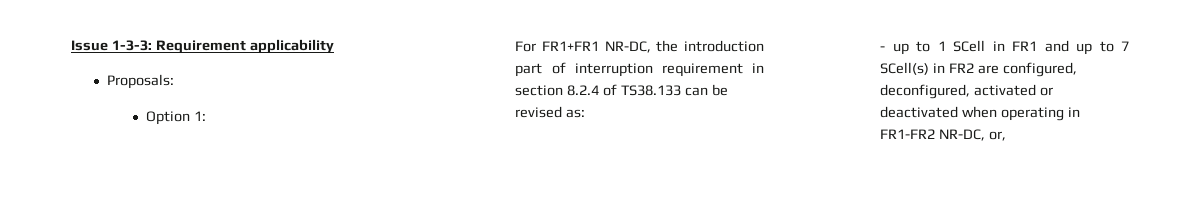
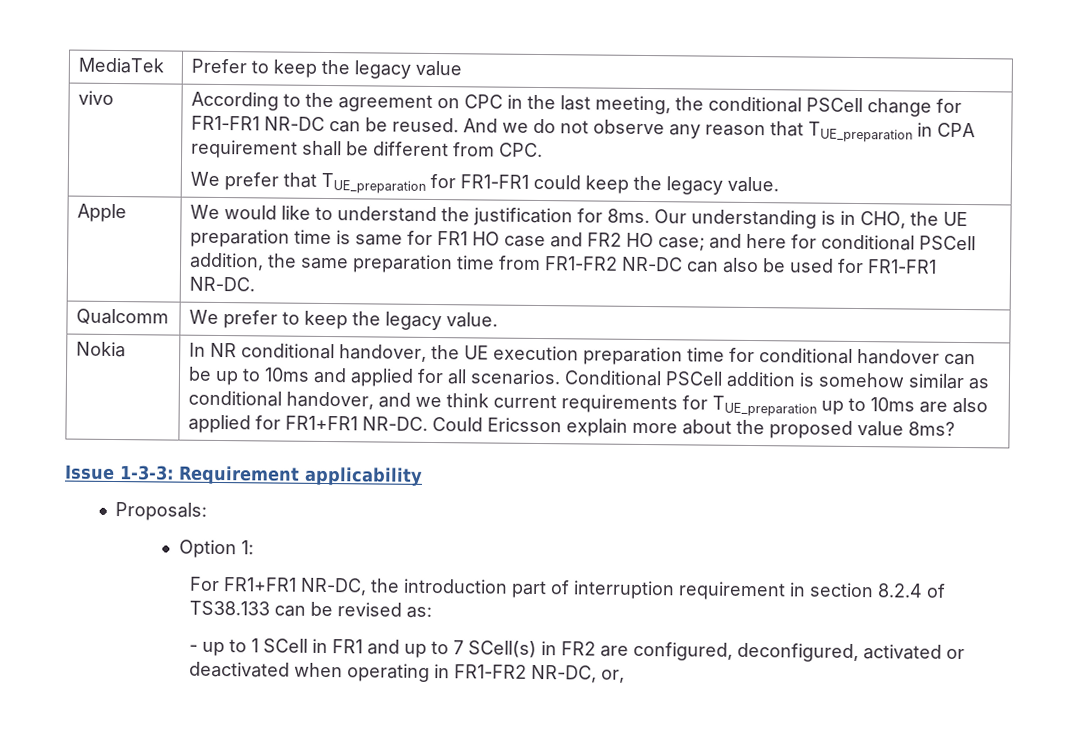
(71, 45) none -> [78,57,165,74] [191,58,463,79] [78,90,115,105] [191,91,963,117] [191,115,976,143] [191,139,544,159] [190,171,780,195] [77,203,128,223] [190,204,969,229] [190,228,977,251] [189,252,938,274] [189,276,256,292] [76,308,170,326] [189,309,499,331] [76,341,127,358] [189,342,977,366] [188,366,990,390] [188,390,989,417] [188,414,956,439] MediaTek | Prefer to keep the legacy value // vivo | According to the agreement on CPC in the last meeting, the conditional PSCell change for FR1-FR1 NR-DC can be reused. And we do not observe any reason that TUE_preparation in CPA requirement shall be different from CPC. // We prefer that TUE_preparation for FR1-FR1 could keep the legacy value. // Apple | We would like to understand the justification for 8ms. Our understanding is in CHO, the UE preparation time is same for FR1 HO case and FR2 HO case; and here for conditional PSCell addition, the same preparation time from FR1-FR2 NR-DC can also be used for FR1-FR1 NR-DC. // Qualcomm | We prefer to keep the legacy value. // Nokia | In NR conditional handover, the UE execution preparation time for conditional handover can be up to 10ms and applied for all scenarios. Conditional PSCell addition is somehow similar as conditional handover, and we think current requirements for TUE_preparation up to 10ms are also applied for FR1+FR1 NR-DC. Could Ericsson explain more about the proposed value 8ms? //

